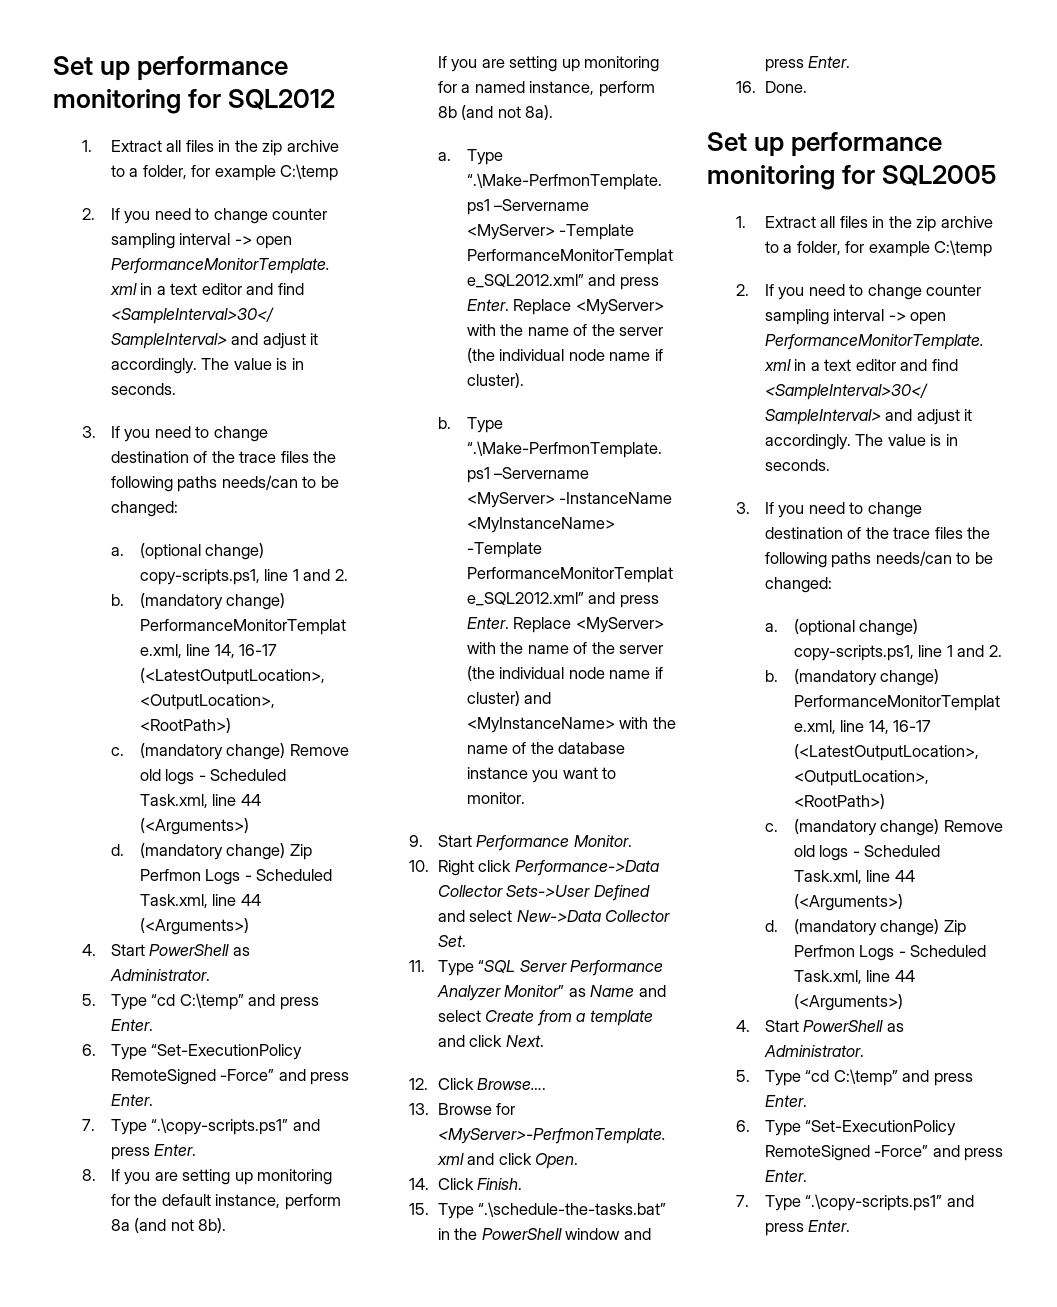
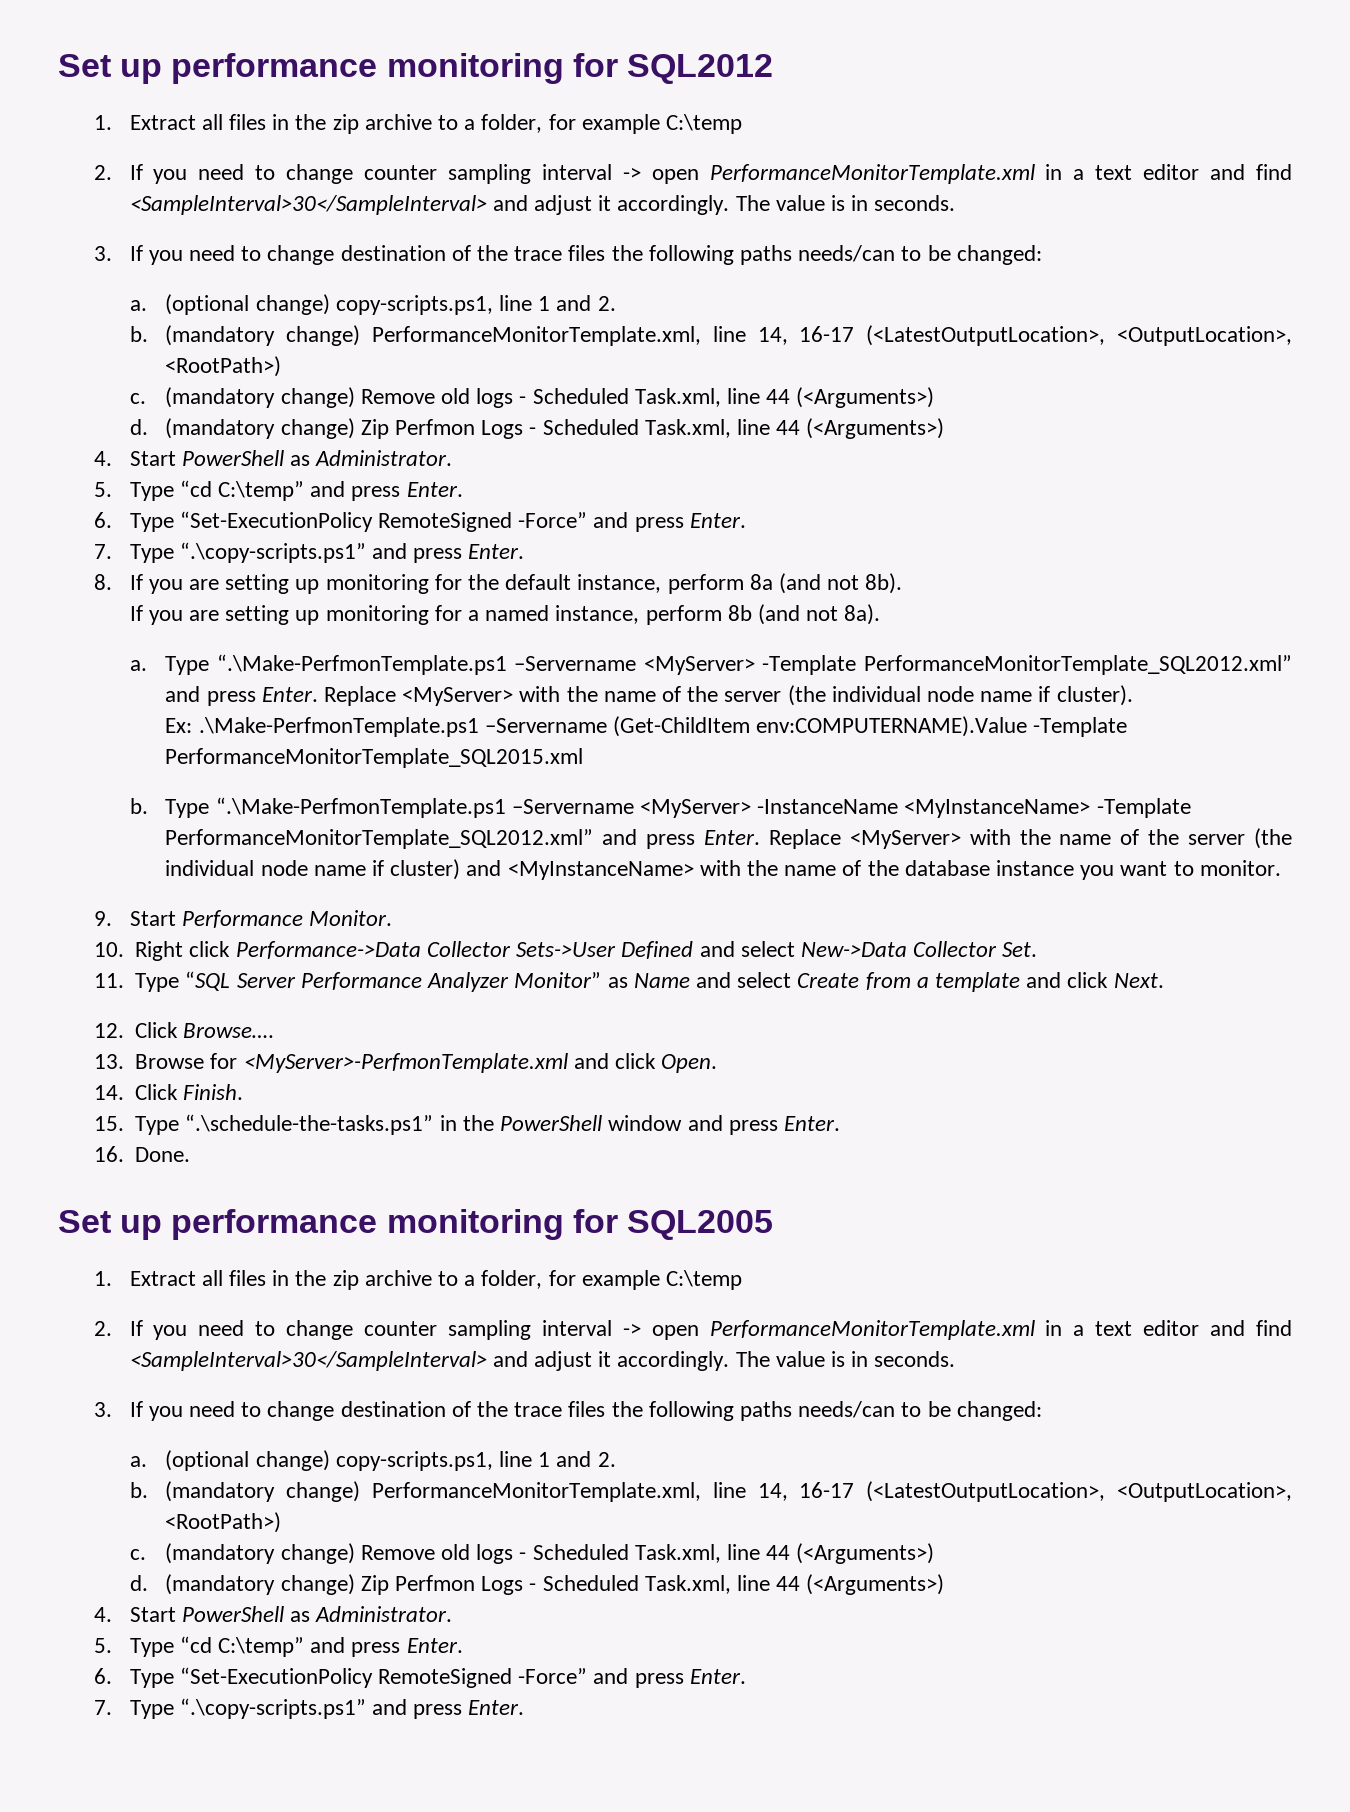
(524, 380) none -> [165,716,1128,737] [165,748,584,768] // Ex: .\Make-PerfmonTemplate.ps1 –Servername (Get-ChildItem env:COMPUTERNAME).Value -Template PerformanceMonitorTemplate_SQL2015.xml
[478,1202,667,1217] “.\schedule-the-tasks.bat” -> [185,1114,434,1135] “.\schedule-the-tasks.ps1”

